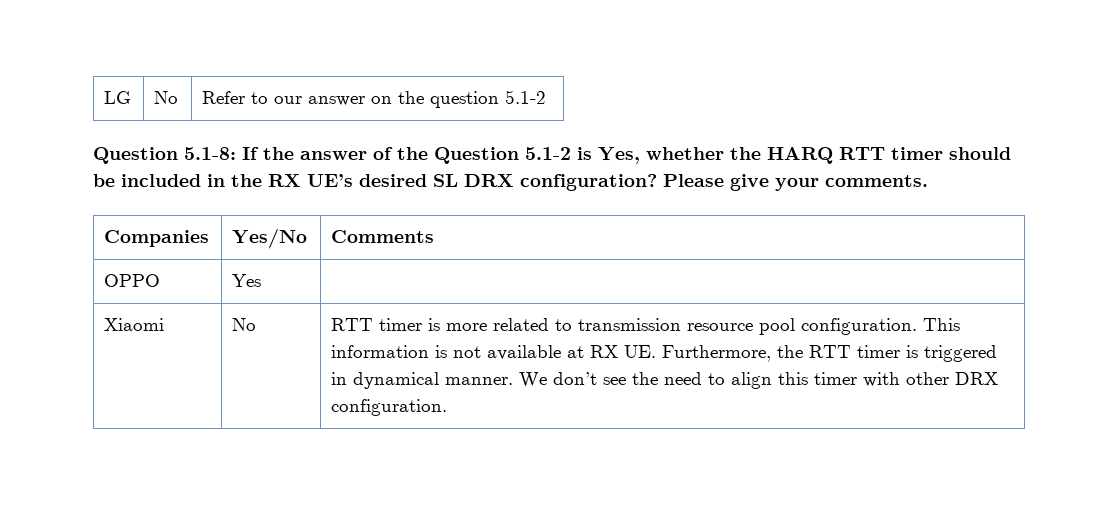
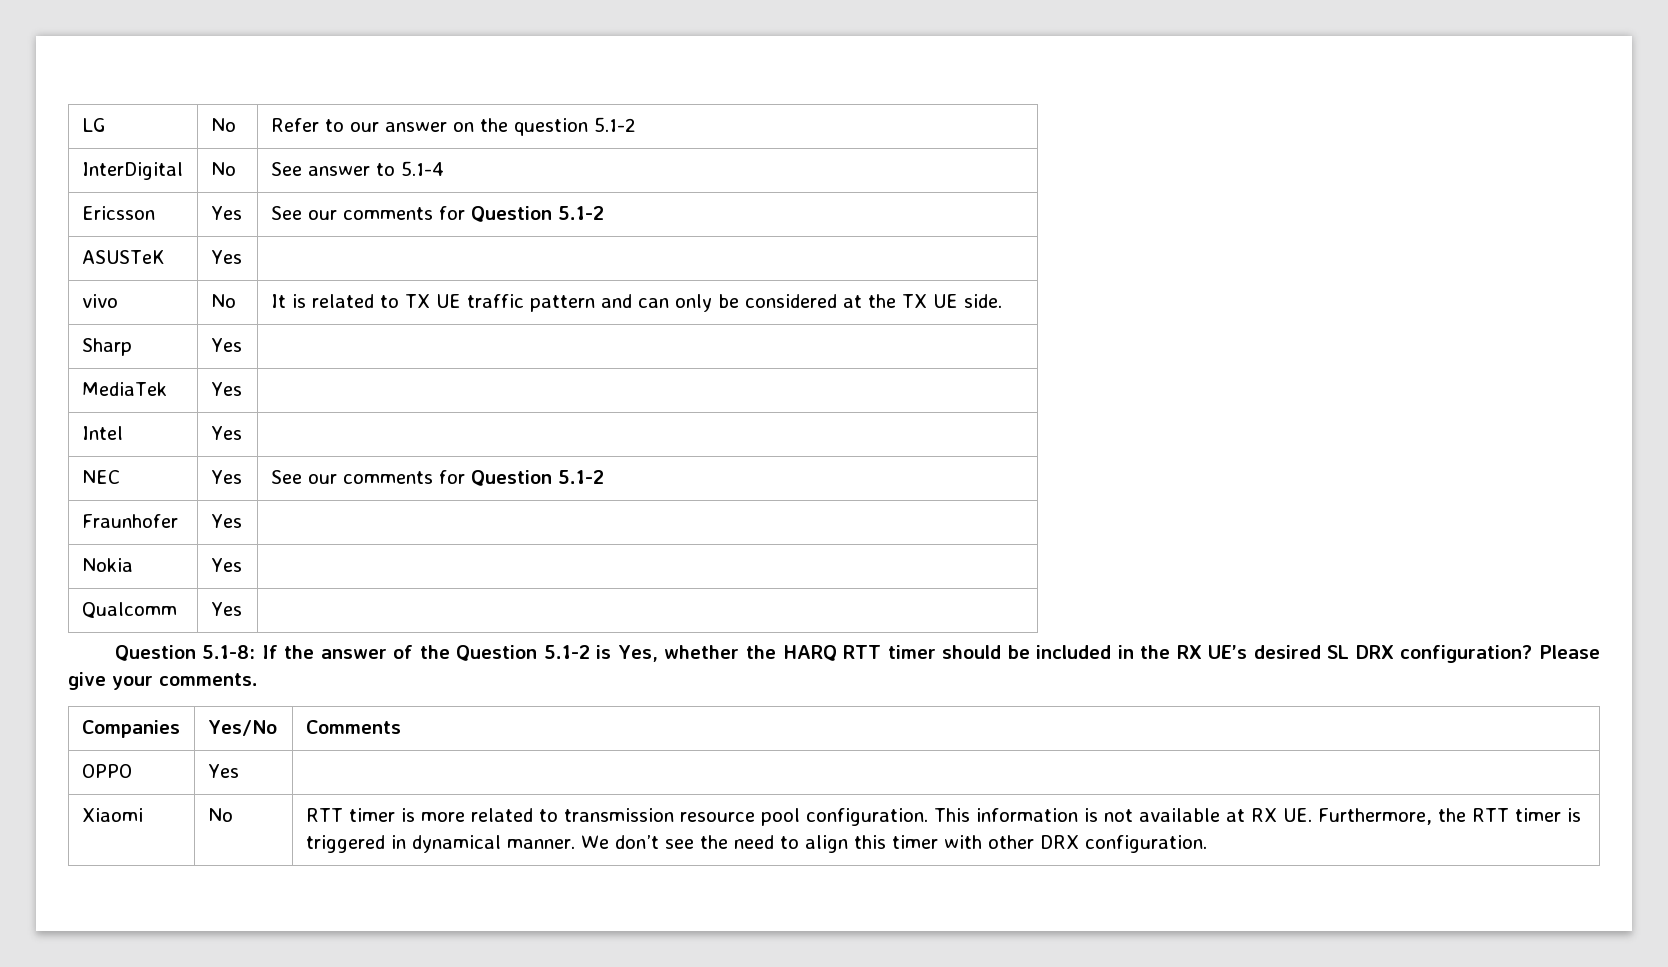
(547, 97) none -> [81,162,183,180] [210,162,236,176] [270,161,444,176] [81,206,155,220] [210,206,242,220] [270,206,604,222] [81,250,165,264] [210,250,242,264] [81,294,118,308] [210,294,236,308] [270,294,1002,312] [81,338,132,356] [210,338,242,352] [81,382,167,396] [210,382,242,396] [81,426,123,440] [210,426,242,440] [81,470,120,484] [210,470,242,484] [270,470,604,486] [81,514,178,528] [210,514,242,528] [81,558,133,572] [210,558,242,572] [81,602,177,618] [210,602,242,616] // InterDigital | No | See answer to 5.1-4 // Ericsson | Yes | See our comments for Question 5.1-2 // ASUSTeK | Yes | // vivo | No | It is related to TX UE traffic pattern and can only be considered at the TX UE side. // Sharp | Yes | // MediaTek | Yes | // Intel | Yes | // NEC | Yes | See our comments for Question 5.1-2 // Fraunhofer | Yes | // Nokia | Yes | // Qualcomm | Yes |

